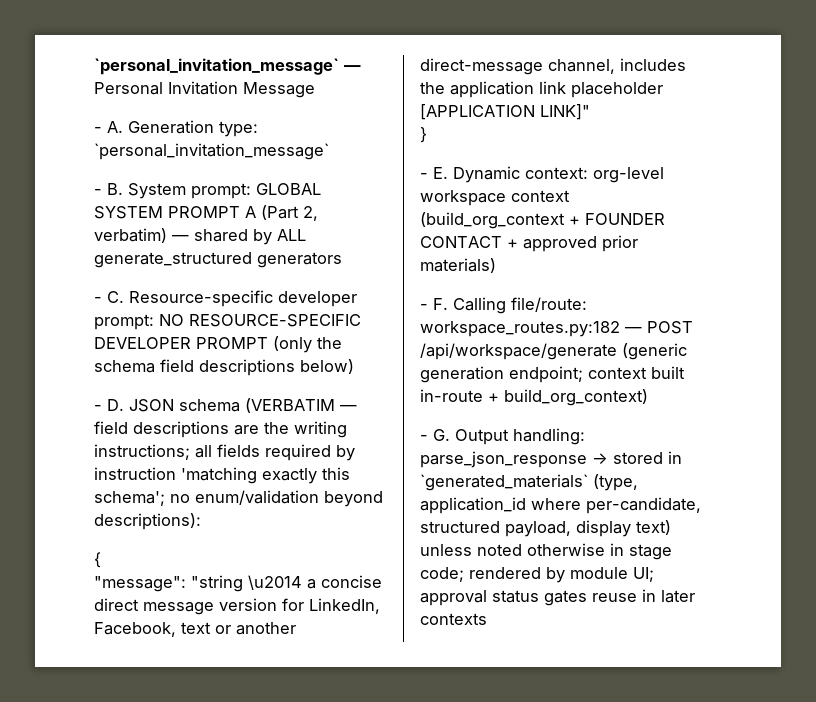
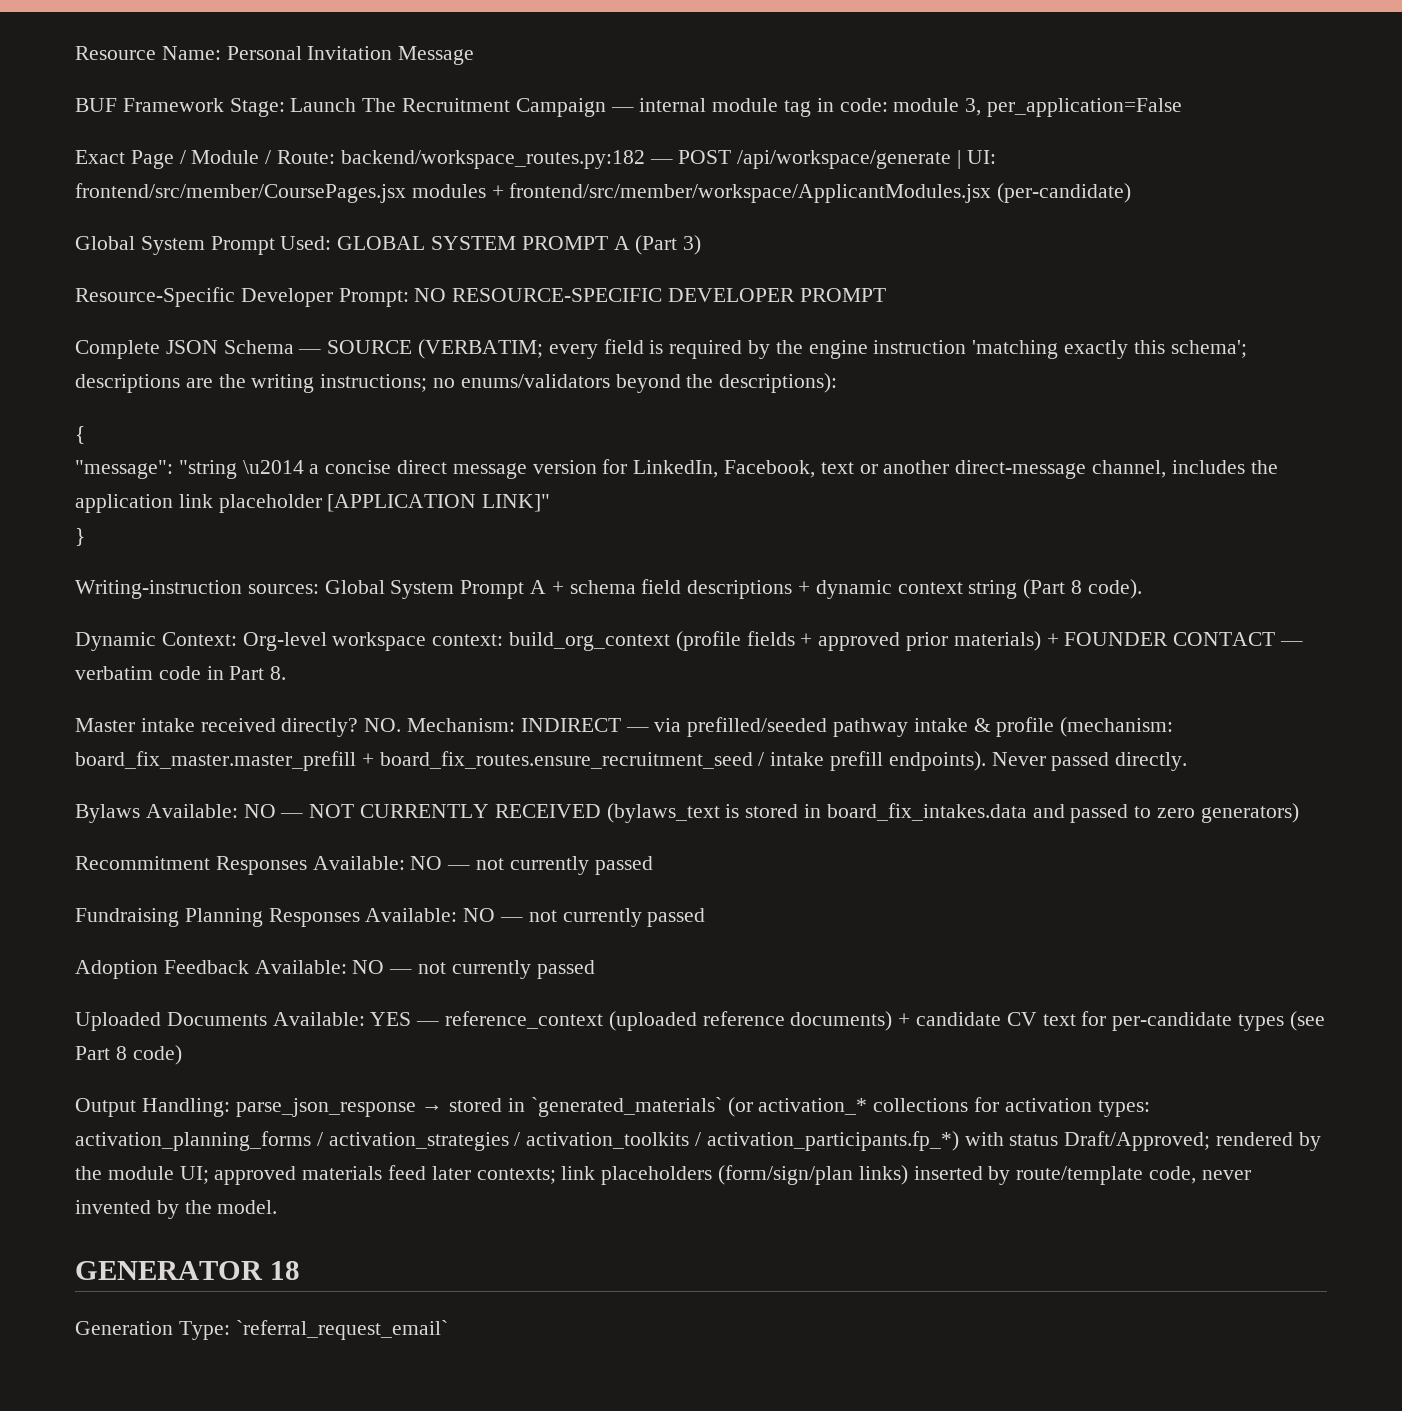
[94,58,361,75] `personal_invitation_message` — -> [75,46,221,60] Resource Name:
[94,120,258,137] [94,143,329,160] [94,183,251,199] - A. Generation type: `personal_invitation_message` // - B. System prompt: -> [75,98,1183,117] [75,150,996,169] [75,183,1132,203] [75,236,332,255] BUF Framework Stage: Launch The Recruitment Campaign — internal module tag in code: module 3, per_application=False // Exact Page / Module / Route: backend/workspace_routes.py:182 — POST /api/workspace/generate | UI: frontend/src/member/CoursePages.jsx modules + frontend/src/member/workspace/ApplicantModules.jsx (per-candidate) // Global System Prompt Used:
[303,206,318,221] [94,228,306,245] [94,252,342,268] [94,290,357,307] [94,314,361,330] [94,336,342,353] [94,359,354,376] [94,398,357,413] [94,421,128,434] 2, verbatim) — shared by ALL generate_structured generators // - C. Resource-specific developer prompt: NO RESOURCE-SPECIFIC DEVELOPER PROMPT (only the schema field descriptions below) // - D. JSON schema (VERBATIM — field -> [683,235,702,255] [75,287,886,307] [75,339,1247,359] 3) // Resource-Specific Developer Prompt: NO RESOURCE-SPECIFIC DEVELOPER PROMPT // Complete JSON Schema — SOURCE (VERBATIM; every field is required by the engine instruction 'matching exactly this schema';
[195,444,355,461] [94,467,350,484] [94,490,383,507] all fields required by instruction 'matching exactly this schema'; no enum/validation beyond -> [433,374,714,393] no enums/validators beyond the
[420,166,664,183] [420,190,570,206] [420,212,665,229] [420,235,638,252] [420,258,496,273] [420,297,587,314] [420,321,693,337] [420,343,687,360] [420,366,685,383] [420,389,648,406] [420,428,585,445] - E. Dynamic context: org-level workspace context (build_org_context + FOUNDER CONTACT + approved prior materials) // - F. Calling file/route: workspace_routes.py:182 — POST /api/workspace/generate (generic generation endpoint; context built in-route + build_org_context) // - G. Output handling: -> [75,579,1142,599] [75,631,1304,651] [75,666,287,680] [75,717,1174,737] [75,751,1188,771] [75,803,1299,823] [75,856,653,875] [75,908,706,927] [75,960,595,979] [75,1011,1325,1031] [75,1045,182,1065] [75,1098,230,1117] Writing-instruction sources: Global System Prompt A + schema field descriptions + dynamic context string (Part 8 code). // Dynamic Context: Org-level workspace context: build_org_context (profile fields + approved prior materials) + FOUNDER CONTACT — verbatim code in Part 8. // Master intake received directly? NO. Mechanism: INDIRECT — via prefilled/seeded pathway intake & profile (mechanism: board_fix_master.master_prefill + board_fix_routes.ensure_recruitment_seed / intake prefill endpoints). Never passed directly. // Bylaws Available: NO — NOT CURRENTLY RECEIVED (bylaws_text is stored in board_fix_intakes.data and passed to zero generators) // Recommitment Responses Available: NO — not currently passed // Fundraising Planning Responses Available: NO — not currently passed // Adoption Feedback Available: NO — not currently passed // Uploaded Documents Available: YES — reference_context (uploaded reference documents) + candidate CV text for per-candidate types (see Part 8 code) // Output Handling:
[593,474,638,491] [420,497,701,514] [420,520,671,537] [420,543,672,560] [420,567,464,582] (type, application_id where per-candidate, structured payload, display text) unless noted otherwise in stage code; -> [727,1097,1150,1117] [75,1131,1211,1151] (or activation_* collections for activation types: activation_planning_forms / activation_strategies / activation_toolkits / activation_participants.fp_*) with status Draft/Approved;
(565, 575) none -> [75,1166,102,1180] the
[420,589,695,606] [420,613,487,625] approval status gates reuse in later contexts -> [214,1165,1251,1185] [75,1200,278,1219] [75,1261,300,1280] [75,1320,448,1340] approved materials feed later contexts; link placeholders (form/sign/plan links) inserted by route/template code, never invented by the model. // GENERATOR 18 // Generation Type: `referral_request_email`

